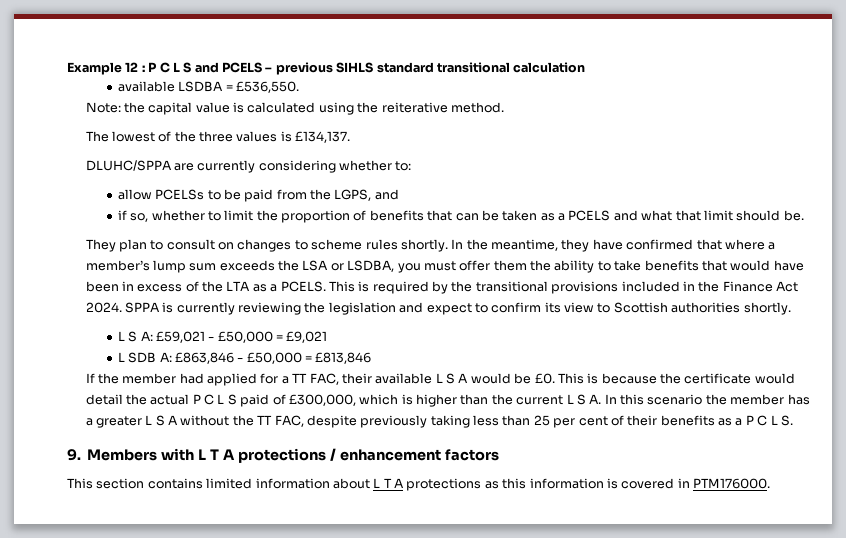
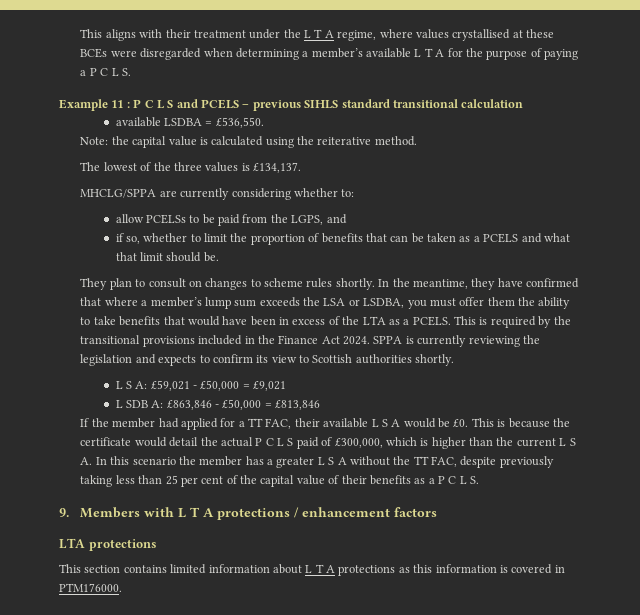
[67,62,139,75] Example 12 -> [80,29,555,41] [80,48,579,60] [80,68,131,76] [59,99,124,111] This aligns with their treatment under the L T A regime, where values crystallised at these BCEs were disregarded when determining a member’s available L T A for the purpose of paying a P C L S. // Example 11
[85,160,172,171] DLUHC/SPPA -> [80,189,157,198] MHCLG/SPPA
[426,303,472,315] expect -> [158,355,197,366] expects
(624, 420) none -> [240,475,340,487] the capital value of
(499, 455) none -> [59,538,157,551] // LTA protections

